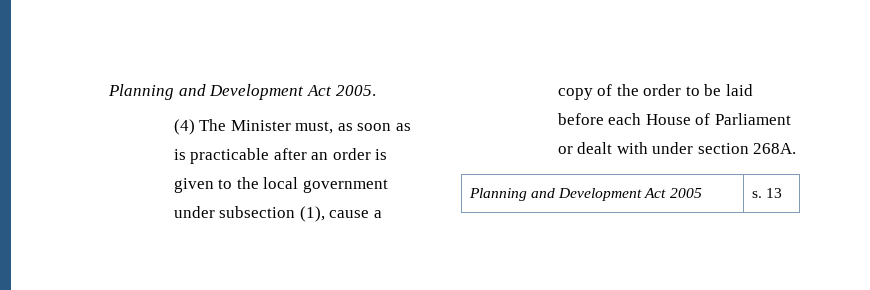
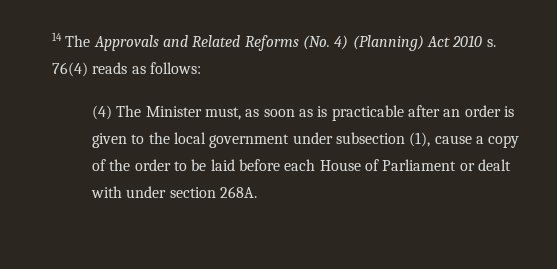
[108,84,376,100] Planning and Development Act 2005. -> [52,32,496,51] [52,62,201,77] 14 The Approvals and Related Reforms (No. 4) (Planning) Act 2010 s. 76(4) reads as follows:
[468,188,702,201] [751,188,783,198] // Planning and Development Act 2005 | s. 13 -> (258, 192) none

